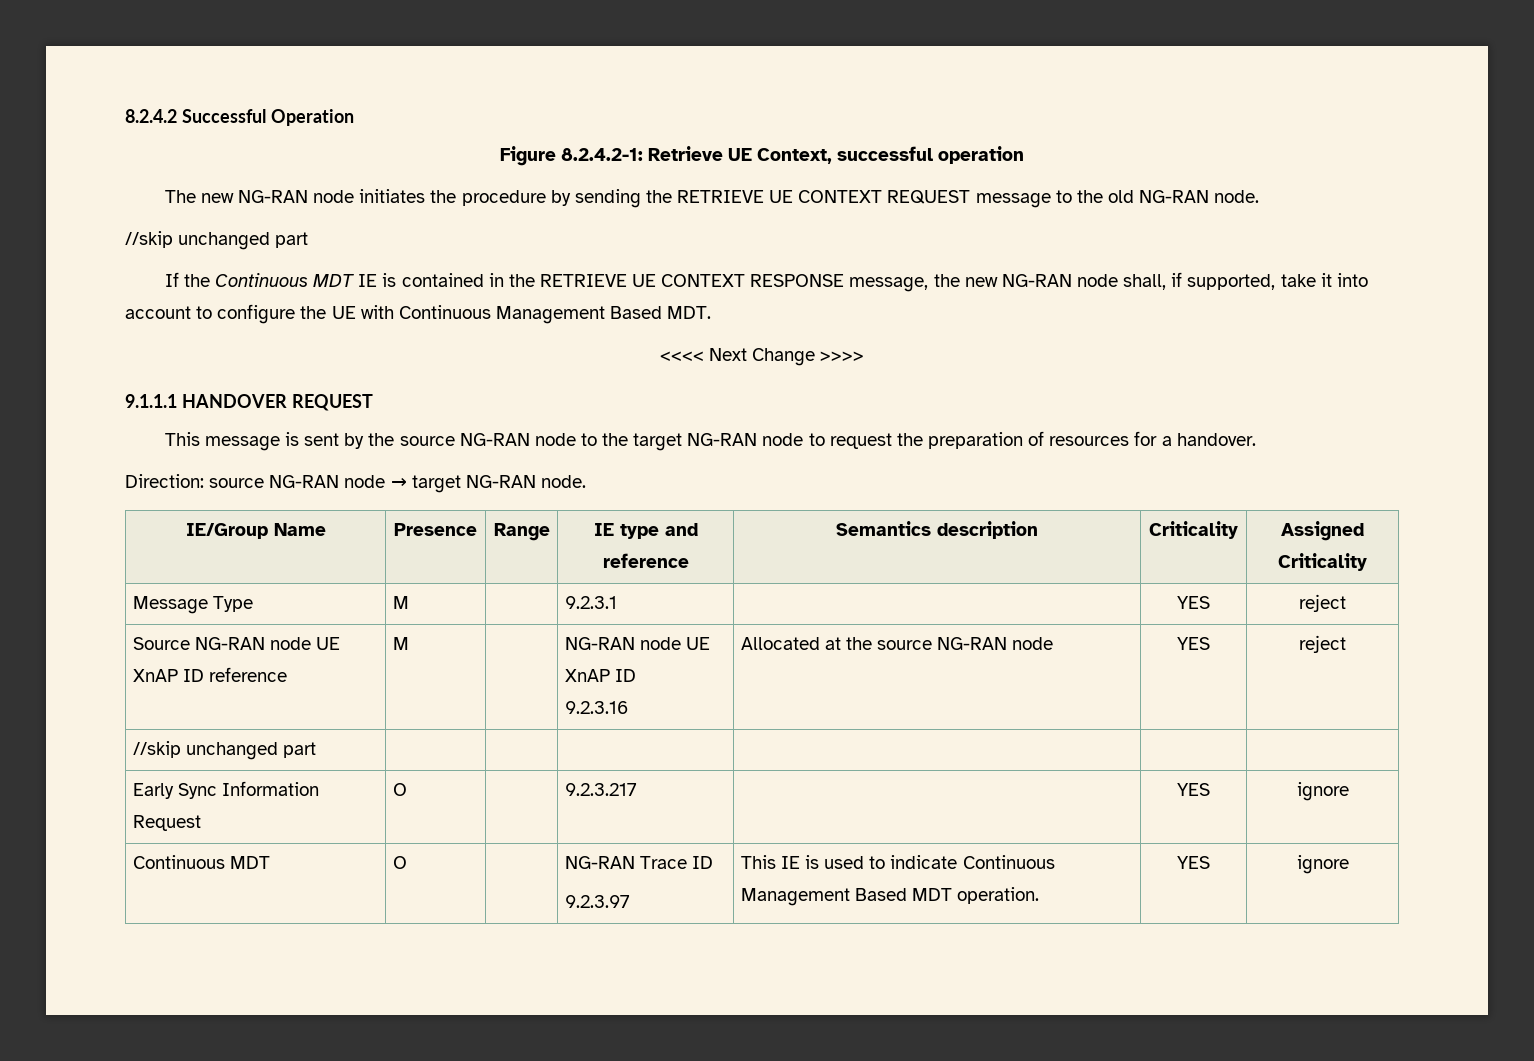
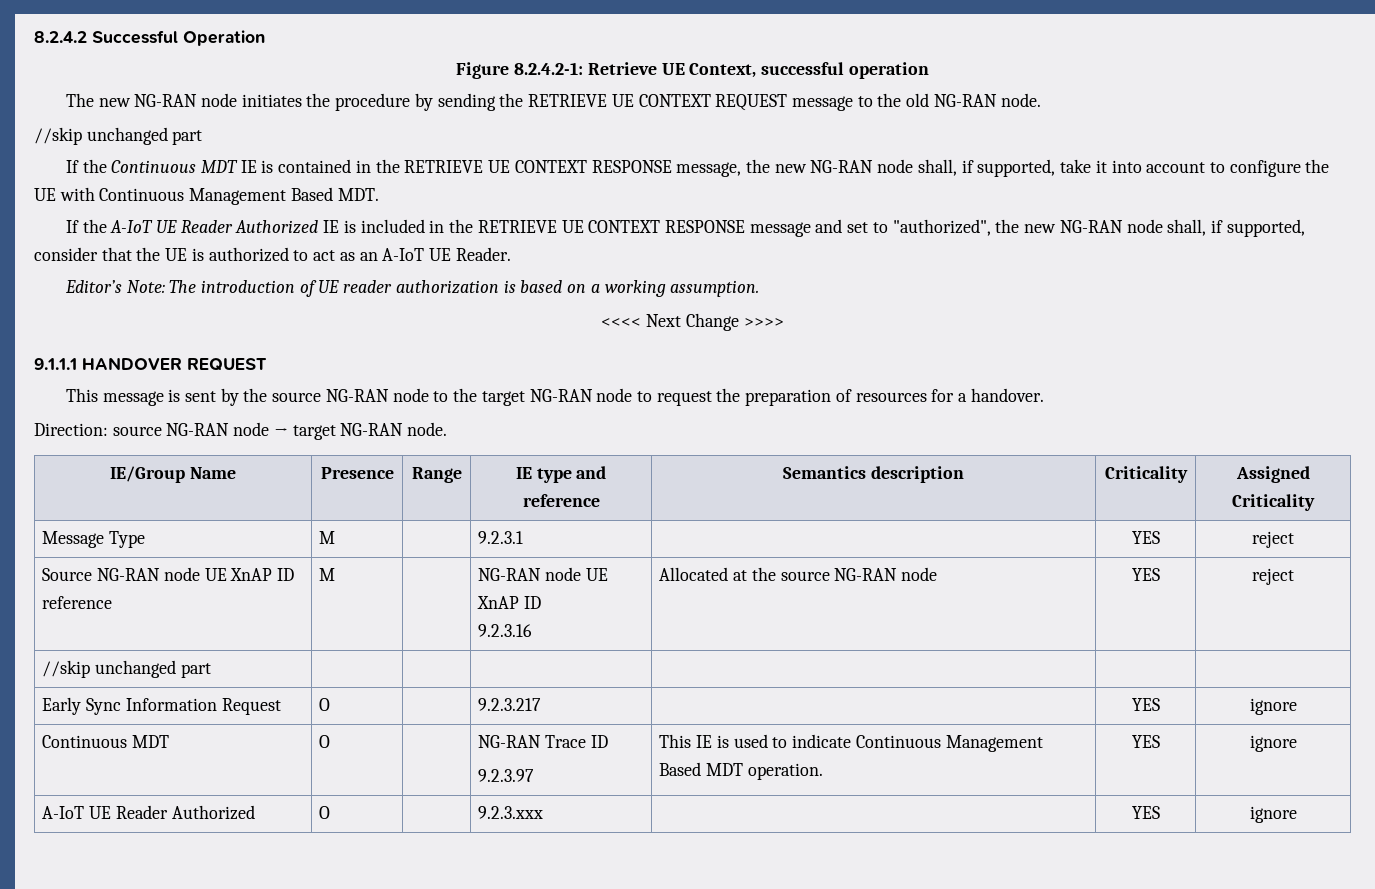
(712, 312) none -> [65,219,1305,237] [34,247,511,262] [64,280,760,297] // If the A-IoT UE Reader Authorized IE is included in the RETRIEVE UE CONTEXT RESPONSE message and set to "authorized", the new NG-RAN node shall, if supported, consider that the UE is authorized to act as an A-IoT UE Reader. // Editor’s Note: The introduction of UE reader authorization is based on a working assumption.
(1349, 864) none -> [42,805,255,820] [319,806,331,819] [478,806,544,819] [1131,806,1160,819] [1249,806,1297,823] // A-IoT UE Reader Authorized | O | | 9.2.3.xxx | | YES | ignore

